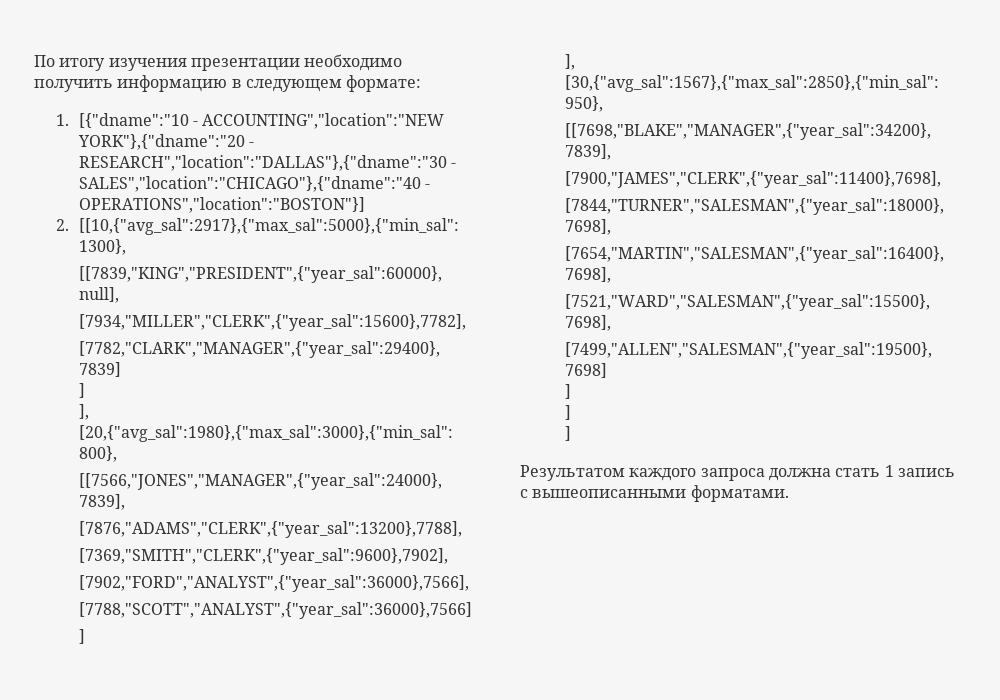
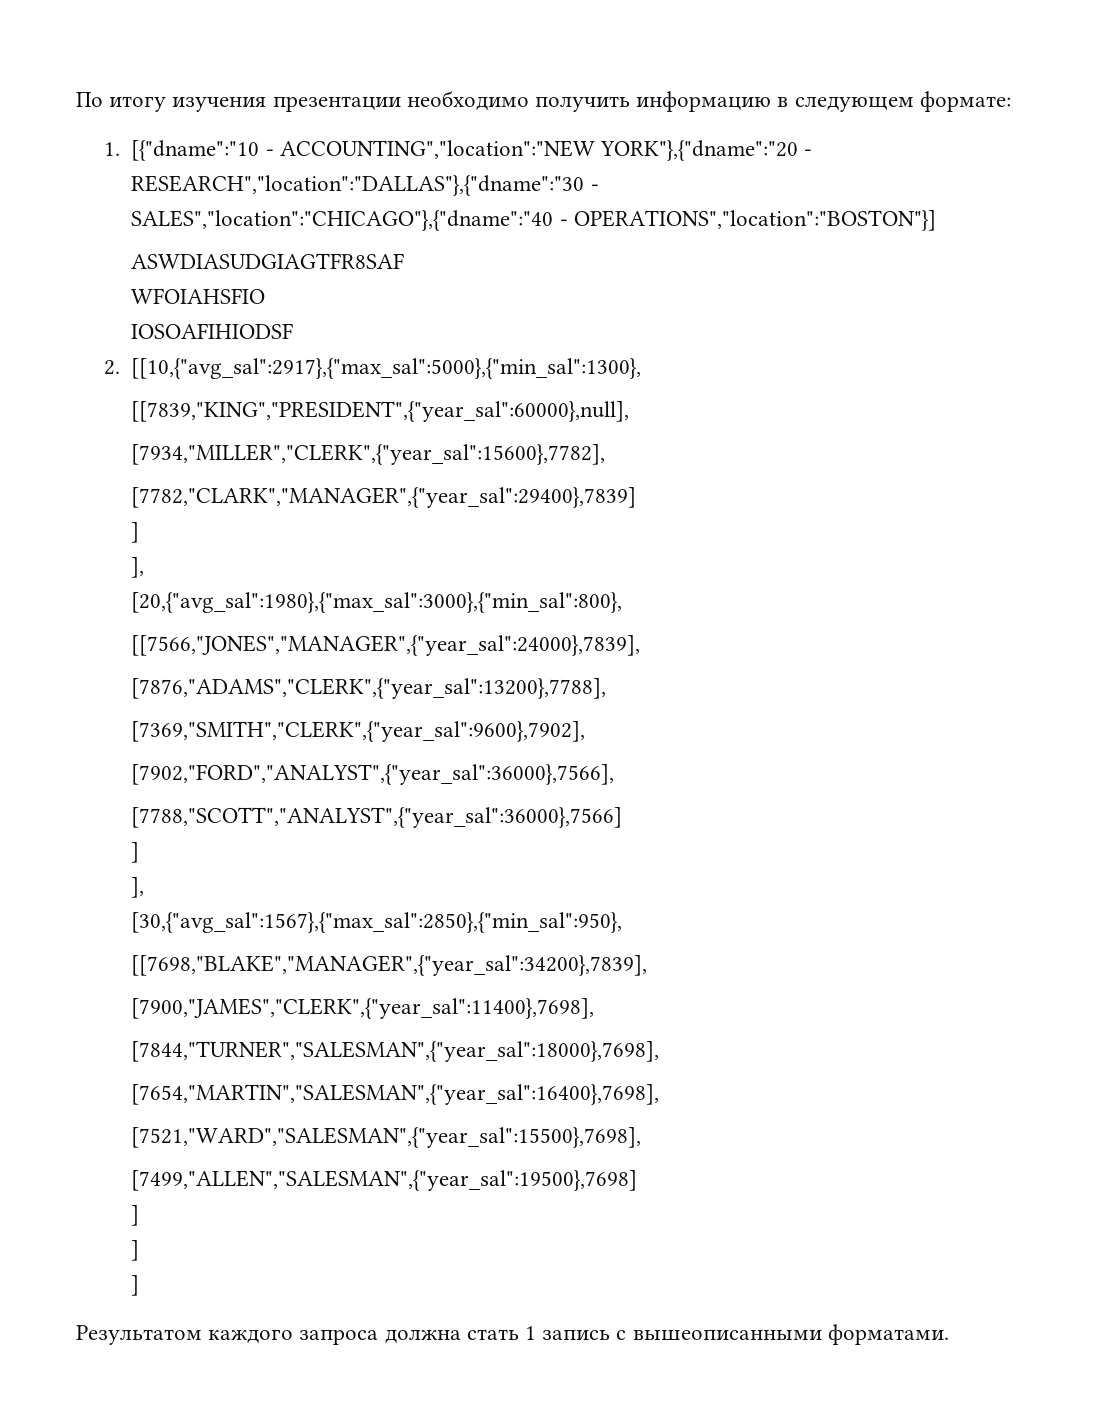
(365, 205) none -> [131,253,405,269] [131,288,266,304] [131,323,294,339] // ASWDIASUDGIAGTFR8SAF // WFOIAHSFIO // IOSOAFIHIODSF

